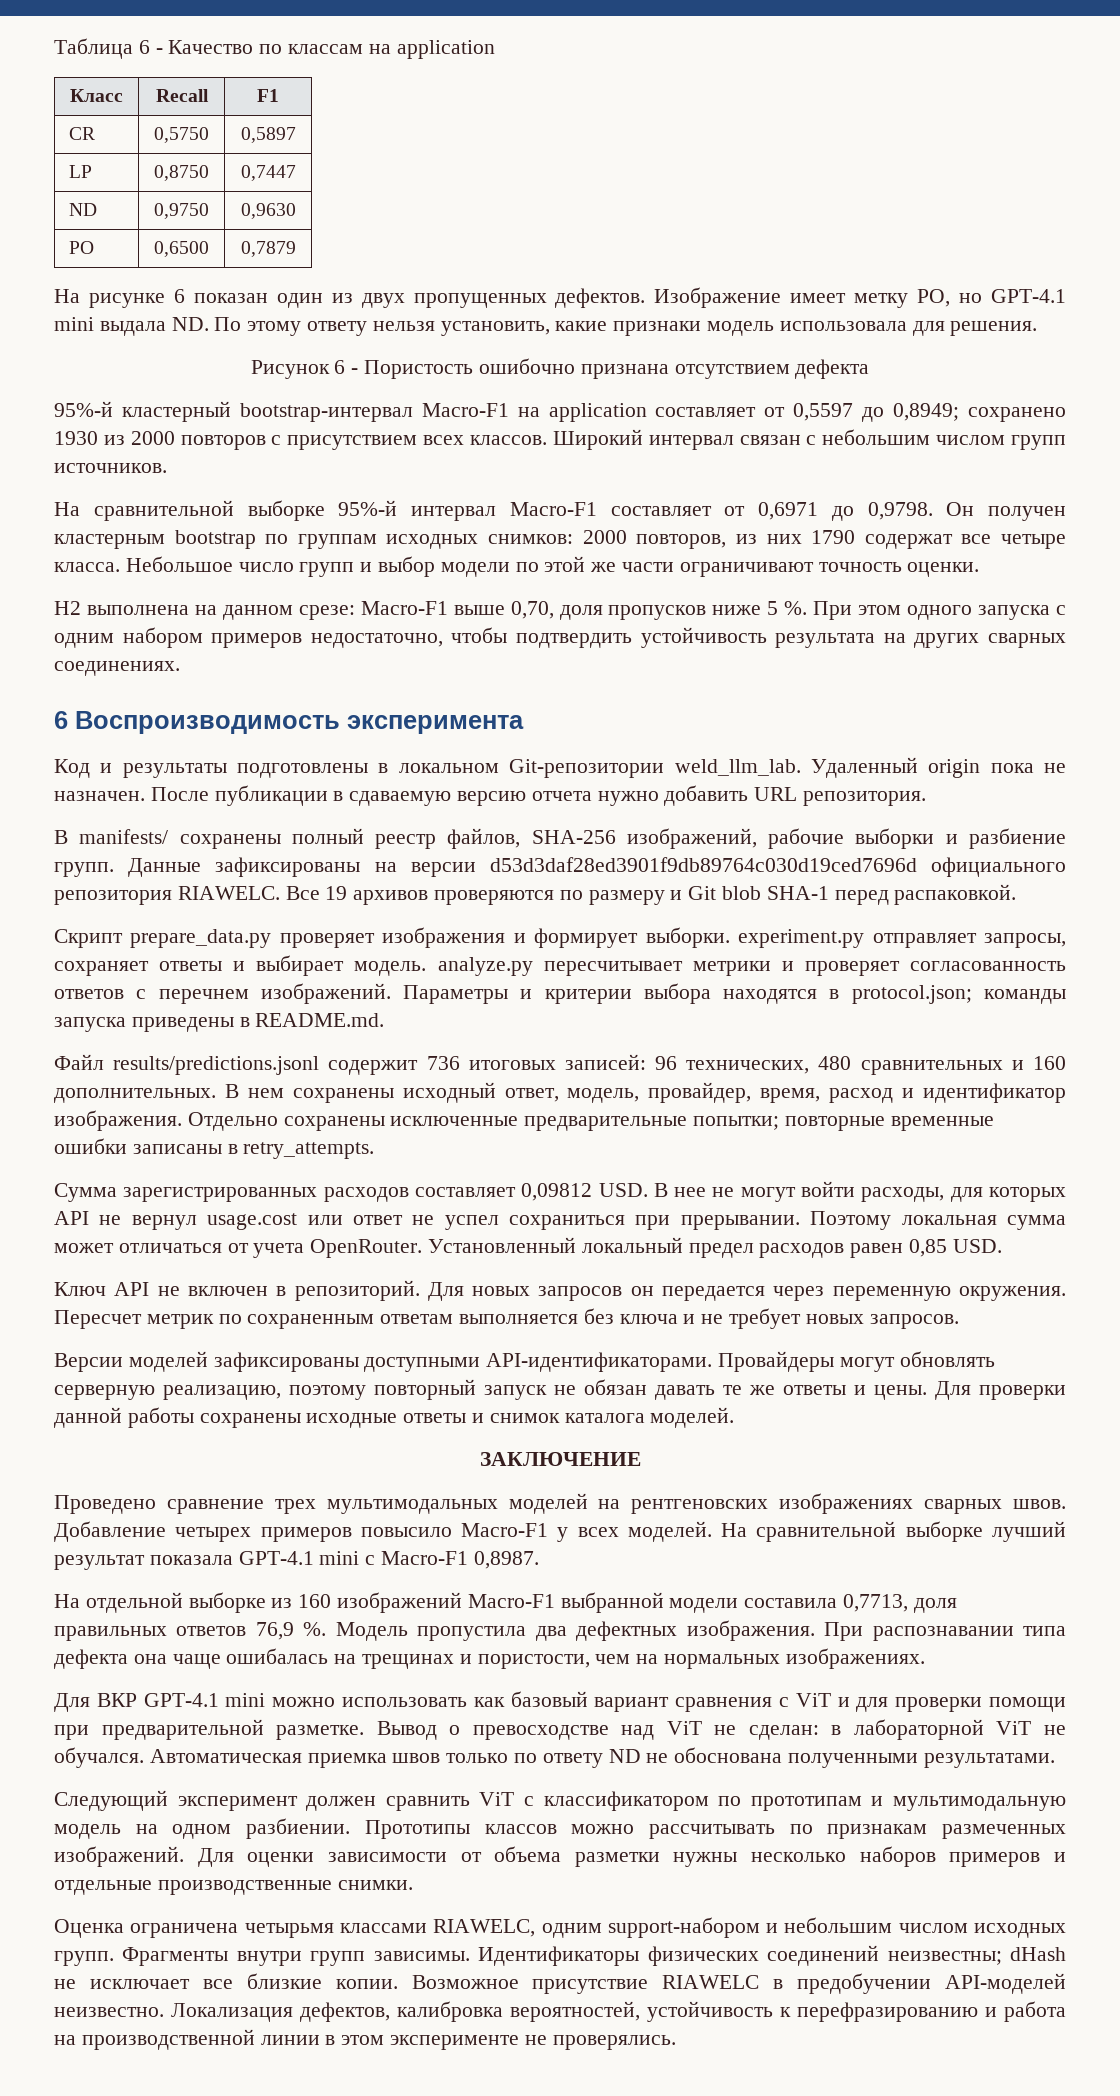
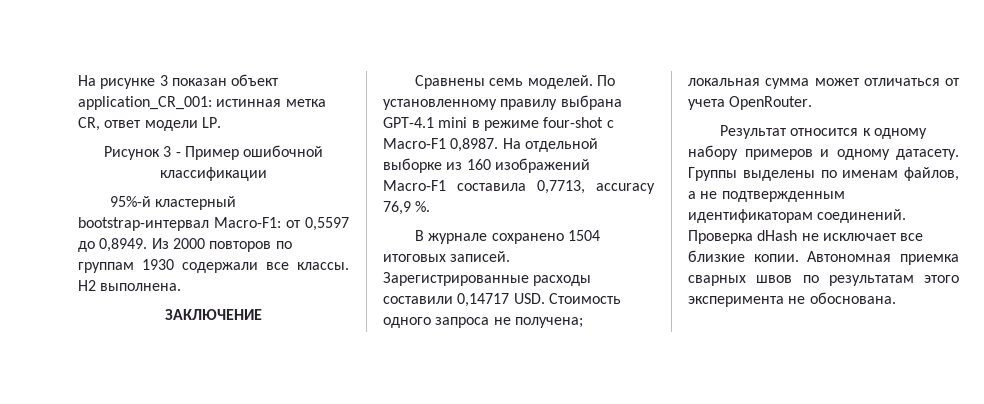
[54,38,495,59] [70,89,123,102] [155,89,209,102] [257,89,279,102] [69,127,96,140] [154,127,209,143] [240,127,296,143] [69,165,93,178] [154,165,209,181] [240,165,296,181] [69,203,98,216] [154,203,209,219] [240,203,296,219] [69,241,95,254] [154,241,209,257] [240,241,296,257] [54,287,1067,308] [54,317,1038,336] [250,358,870,379] [54,401,1066,422] [54,429,1066,450] [54,463,167,473] [54,500,1066,521] [54,530,1067,549] [54,556,980,577] [54,601,1067,620] [54,627,1066,648] [54,661,180,676] [54,711,524,734] [54,757,1066,778] [54,785,927,806] [54,828,1066,849] [54,857,1066,877] [54,884,1017,905] [54,927,1066,948] [54,955,1066,976] [54,983,1066,1004] [54,1013,385,1032] [54,1054,1066,1075] [54,1082,1066,1103] [54,1110,994,1131] [54,1138,375,1159] [54,1181,1066,1202] [54,1211,892,1230] Таблица 6 - Качество по классам на application // Класс | Recall | F1 // CR | 0,5750 | 0,5897 // LP | 0,8750 | 0,7447 // ND | 0,9750 | 0,9630 // PO | 0,6500 | 0,7879 // На рисунке 6 показан один из двух пропущенных дефектов. Изображение имеет метку PO, но GPT-4.1 mini выдала ND. По этому ответу нельзя установить, какие признаки модель использовала для решения. // Рисунок 6 - Пористость ошибочно признана отсутствием дефекта // 95%-й кластерный bootstrap-интервал Macro-F1 на application составляет от 0,5597 до 0,8949; сохранено 1930 из 2000 повторов с присутствием всех классов. Широкий интервал связан с небольшим числом групп источников. // На сравнительной выборке 95%-й интервал Macro-F1 составляет от 0,6971 до 0,9798. Он получен кластерным bootstrap по группам исходных снимков: 2000 повторов, из них 1790 содержат все четыре класса. Небольшое число групп и выбор модели по этой же части ограничивают точность оценки. // H2 выполнена на данном срезе: Macro-F1 выше 0,70, доля пропусков ниже 5 %. При этом одного запуска с одним набором примеров недостаточно, чтобы подтвердить устойчивость результата на других сварных соединениях. // 6 Воспроизводимость эксперимента // Код и результаты подготовлены в локальном Git-репозитории weld_llm_lab. Удаленный origin пока не назначен. После публикации в сдаваемую версию отчета нужно добавить URL репозитория. // В manifests/ сохранены полный реестр файлов, SHA-256 изображений, рабочие выборки и разбиение групп. Данные зафиксированы на версии d53d3daf28ed3901f9db89764c030d19ced7696d официального репозитория RIAWELC. Все 19 архивов проверяются по размеру и Git blob SHA-1 перед распаковкой. // Скрипт prepare_data.py проверяет изображения и формирует выборки. experiment.py отправляет запросы, сохраняет ответы и выбирает модель. analyze.py пересчитывает метрики и проверяет согласованность ответов с перечнем изображений. Параметры и критерии выбора находятся в protocol.json; команды запуска приведены в README.md. // Файл results/predictions.jsonl содержит 736 итоговых записей: 96 технических, 480 сравнительных и 160 дополнительных. В нем сохранены исходный ответ, модель, провайдер, время, расход и идентификатор изображения. Отдельно сохранены исключенные предварительные попытки; повторные временные ошибки записаны в retry_attempts. // Сумма зарегистрированных расходов составляет 0,09812 USD. В нее не могут войти расходы, для которых API не вернул usage.cost или ответ не успел сохраниться при прерывании. Поэтому -> [78,74,280,89] [78,96,326,110] [78,117,221,131] [103,145,324,160] [160,167,267,181] [109,196,237,210] [78,217,349,231] [78,238,292,252] [78,259,349,273] [78,280,182,291] [165,309,262,320] [414,75,615,89] [383,95,622,110] [383,117,614,131] [383,138,598,152] [383,158,590,173] [383,180,655,194] [383,201,431,215] [414,230,600,244] [383,251,511,262] [383,272,592,286] [383,293,621,307] [383,317,583,328] На рисунке 3 показан объект application_CR_001: истинная метка CR, ответ модели LP. // Рисунок 3 - Пример ошибочной классификации // 95%-й кластерный bootstrap-интервал Macro-F1: от 0,5597 до 0,8949. Из 2000 повторов по группам 1930 содержали все классы. H2 выполнена. // ЗАКЛЮЧЕНИЕ // Сравнены семь моделей. По установленному правилу выбрана GPT-4.1 mini в режиме four-shot с Macro-F1 0,8987. На отдельной выборке из 160 изображений Macro-F1 составила 0,7713, accuracy 76,9 %. // В журнале сохранено 1504 итоговых записей. Зарегистрированные расходы составили 0,14717 USD. Стоимость одного запроса не получена;
[428,1237,1002,1258] [54,1280,1066,1301] [54,1308,959,1329] [54,1351,995,1372] [54,1379,1066,1400] [54,1407,735,1428] [479,1452,641,1466] [54,1493,1067,1514] [54,1521,1066,1542] [54,1551,539,1570] [54,1592,957,1613] [54,1620,1066,1641] [54,1648,925,1669] [54,1691,1066,1712] [54,1719,1066,1740] [54,1747,1055,1768] [54,1790,1066,1811] [54,1818,1066,1839] [54,1846,1066,1867] [54,1880,413,1895] [54,1917,1066,1938] [54,1945,1002,1966] Установленный локальный предел расходов равен 0,85 USD. // Ключ API не включен в репозиторий. Для новых запросов он передается через переменную окружения. Пересчет метрик по сохраненным ответам выполняется без ключа и не требует новых запросов. // Версии моделей зафиксированы доступными API-идентификаторами. Провайдеры могут обновлять серверную реализацию, поэтому повторный запуск не обязан давать те же ответы и цены. Для проверки данной работы сохранены исходные ответы и снимок каталога моделей. // ЗАКЛЮЧЕНИЕ // Проведено сравнение трех мультимодальных моделей на рентгеновских изображениях сварных швов. Добавление четырех примеров повысило Macro-F1 у всех моделей. На сравнительной выборке лучший результат показала GPT-4.1 mini с Macro-F1 0,8987. // На отдельной выборке из 160 изображений Macro-F1 выбранной модели составила 0,7713, доля правильных ответов 76,9 %. Модель пропустила два дефектных изображения. При распознавании типа дефекта она чаще ошибалась на трещинах и пористости, чем на нормальных изображениях. // Для ВКР GPT-4.1 mini можно использовать как базовый вариант сравнения с ViT и для проверки помощи при предварительной разметке. Вывод о превосходстве над ViT не сделан: в лабораторной ViT не обучался. Автоматическая приемка швов только по ответу ND не обоснована полученными результатами. // Следующий эксперимент должен сравнить ViT с классификатором по прототипам и мультимодальную модель на одном разбиении. Прототипы классов можно рассчитывать по признакам размеченных изображений. Для оценки зависимости от объема разметки нужны несколько наборов примеров и отдельные производственные снимки. // Оценка ограничена четырьмя классами RIAWELC, одним support-набором и небольшим числом исходных групп. Фрагменты внутри групп зависимы. Идентификаторы физических соединений неизвестны; -> [719,125,927,139] [688,145,959,160] [688,167,959,181] [688,191,845,202] [688,209,907,223] [688,230,753,244] // Результат относится к одному набору примеров и одному датасету. Группы выделены по именам файлов, а не подтвержденным идентификаторам соединений. Проверка
[411,1973,1066,1994] [54,2001,1066,2022] [54,2029,676,2050] Возможное присутствие RIAWELC в предобучении API-моделей неизвестно. Локализация дефектов, калибровка вероятностей, устойчивость к перефразированию и работа на производственной линии в этом эксперименте не проверялись. -> [807,251,959,265] [688,275,959,286] [688,292,896,307] Автономная приемка сварных швов по результатам этого эксперимента не обоснована.

